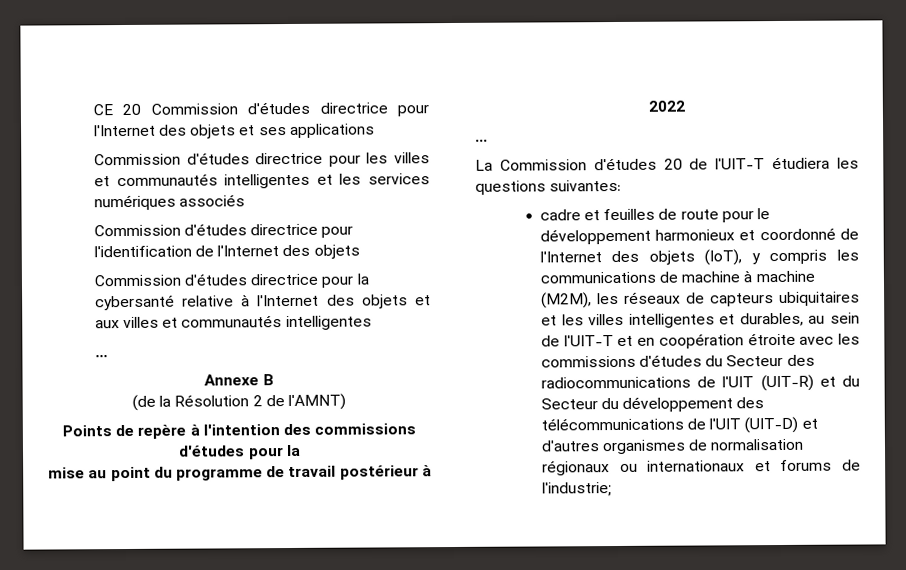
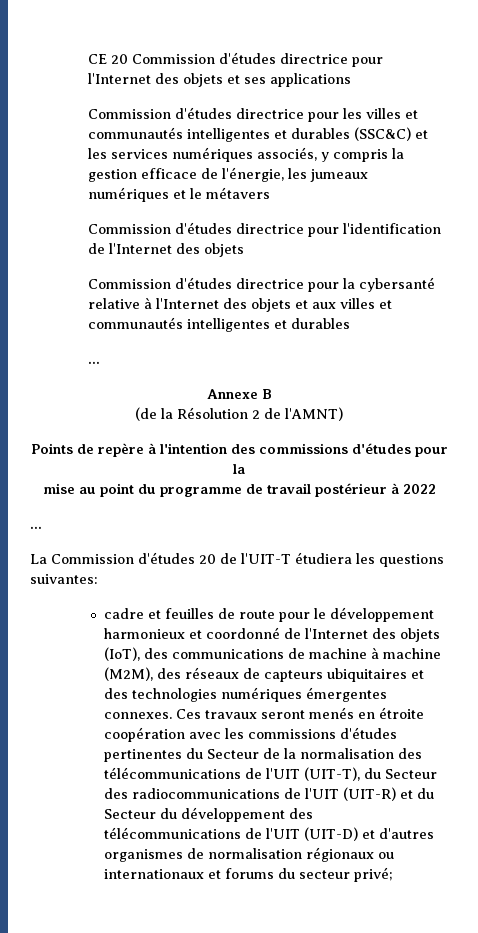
[339,173,430,185] [93,194,246,211] les services numériques associés -> [290,127,428,141] [87,147,404,162] [87,167,368,182] [87,187,270,202] durables (SSC&C) et les services numériques associés, y compris la gestion efficace de l'énergie, les jumeaux numériques et le métavers
(372, 323) none -> [273,318,350,329] et durables
[751,249,859,265] y compris les -> [143,648,168,659] des
[596,292,619,305] les -> [156,668,181,679] des
[561,312,860,328] [540,332,860,349] [540,354,703,368] les villes intelligentes et durables, au sein de l'UIT-T et en coopération étroite avec les commissions d'études -> [103,687,387,702] [103,707,424,719] [103,727,397,742] [103,748,422,762] [103,767,360,781] des technologies numériques émergentes connexes. Ces travaux seront menés en étroite coopération avec les commissions d'études pertinentes du Secteur de la normalisation des télécommunications de l'UIT (UIT-T),
[842,459,861,471] [541,482,612,497] de l'industrie; -> [277,867,393,882] du secteur privé;

